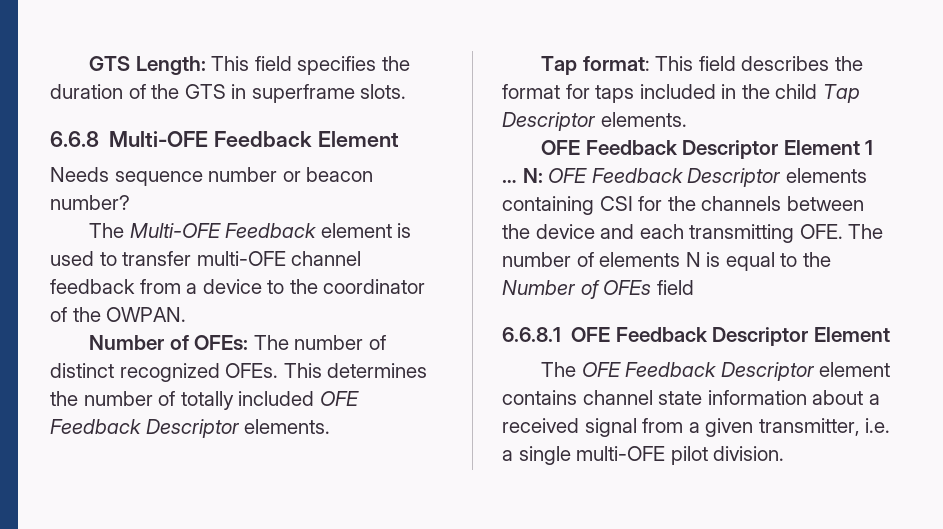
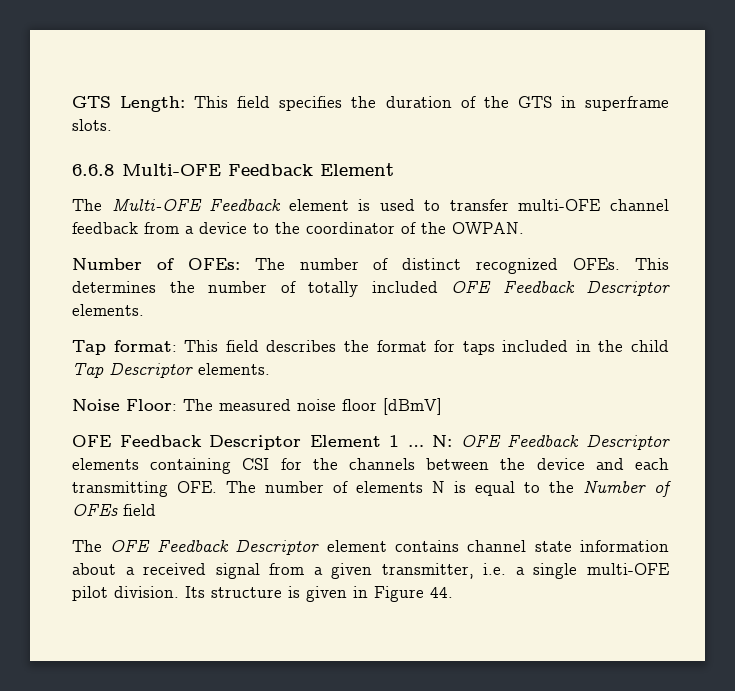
[50,167,374,186] [50,195,130,210] // Needs sequence number or beacon number? -> (395, 169) none
(687, 119) none -> [72,398,442,415] // Noise Floor: The measured noise floor [dBmV]
[502,327,890,346] // 6.6.8.1 OFE Feedback Descriptor Element -> (156, 510) none
(785, 453) none -> [185,586,453,602] Its structure is given in Figure 44.

